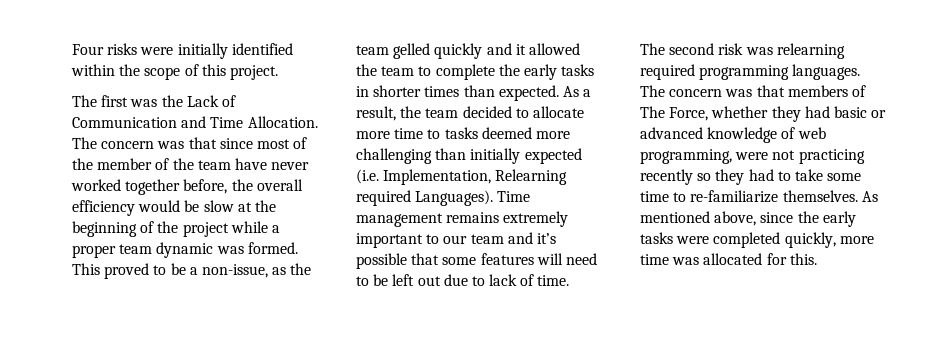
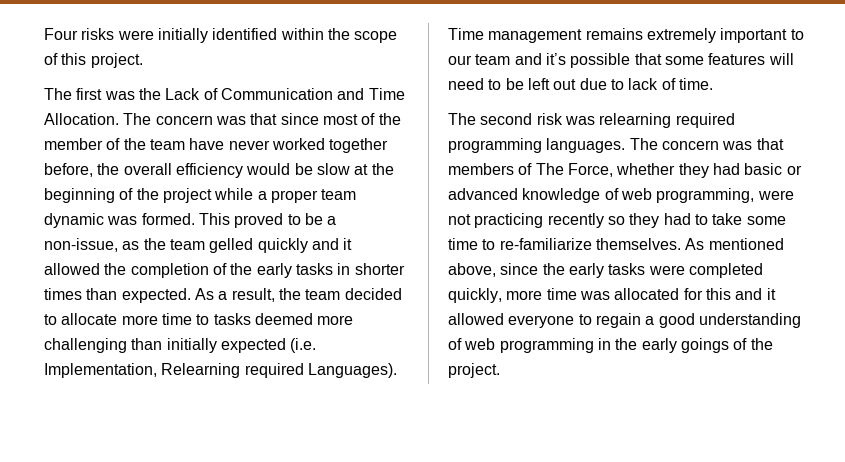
[381,64,495,80] team to complete -> [130,263,227,278] completion of
[789,253,817,265] this. -> [705,288,776,300] [448,313,801,328] [448,338,773,353] [448,363,500,378] this and it allowed everyone to regain a good understanding of web programming in the early goings of the project.

